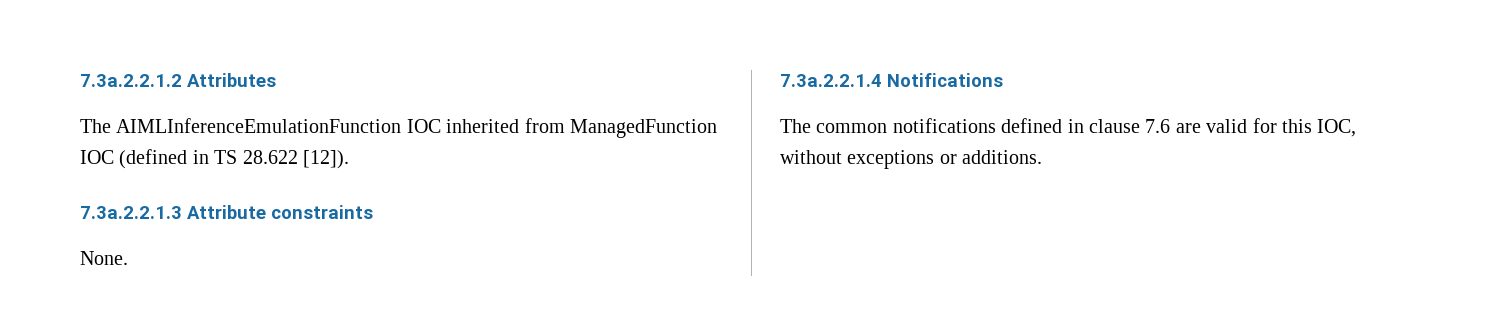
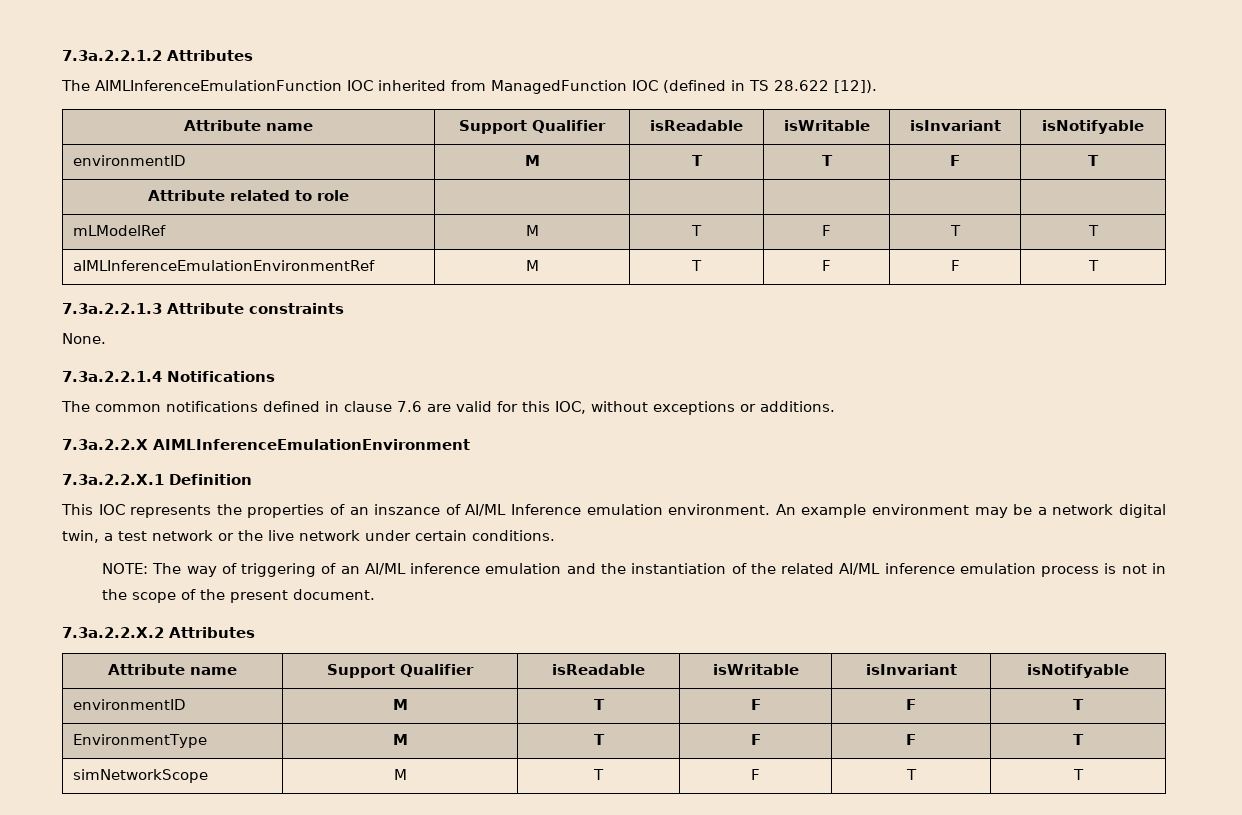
(349, 159) none -> [184,120,313,131] [459,120,606,134] [650,120,743,131] [783,120,870,131] [909,120,1001,131] [1042,120,1144,134] [73,155,187,166] [524,155,540,166] [691,155,703,166] [821,155,833,166] [950,155,960,166] [1088,155,1099,166] [148,190,349,201] [73,225,167,236] [525,225,539,236] [691,225,702,236] [822,225,831,236] [949,225,961,236] [1087,225,1099,236] [73,260,376,271] [525,260,539,271] [691,260,702,271] [822,260,831,271] [950,260,960,271] [1087,260,1099,271] // Attribute name | Support Qualifier | isReadable | isWritable | isInvariant | isNotifyable // environmentID | M | T | T | F | T // Attribute related to role | | | | | // mLModelRef | M | T | F | T | T // aIMLInferenceEmulationEnvironmentRef | M | T | F | F | T
(1043, 157) none -> [62,439,470,450] [62,474,252,485] [61,504,1167,518] [62,530,555,543] [102,563,1167,577] [102,589,376,603] [62,627,255,638] [108,664,237,675] [327,664,474,678] [552,664,645,675] [712,664,799,675] [865,664,957,675] [1027,664,1129,678] [73,699,187,710] [392,699,408,710] [593,699,605,710] [750,699,761,710] [906,699,916,710] [1073,699,1084,710] [73,734,208,748] [392,734,408,745] [593,734,605,745] [750,734,761,745] [906,734,916,745] [1073,734,1084,745] [73,769,209,783] [393,769,407,780] [593,769,604,780] [751,769,760,780] [905,769,917,780] [1072,769,1084,780] // 7.3a.2.2.X AIMLInferenceEmulationEnvironment // 7.3a.2.2.X.1 Definition // This IOC represents the properties of an inszance of AI/ML Inference emulation environment. An example environment may be a network digital twin, a test network or the live network under certain conditions. // NOTE: The way of triggering of an AI/ML inference emulation and the instantiation of the related AI/ML inference emulation process is not in the scope of the present document. // 7.3a.2.2.X.2 Attributes // Attribute name | Support Qualifier | isReadable | isWritable | isInvariant | isNotifyable // environmentID | M | T | F | F | T // EnvironmentType | M | T | F | F | T // simNetworkScope | M | T | F | T | T

